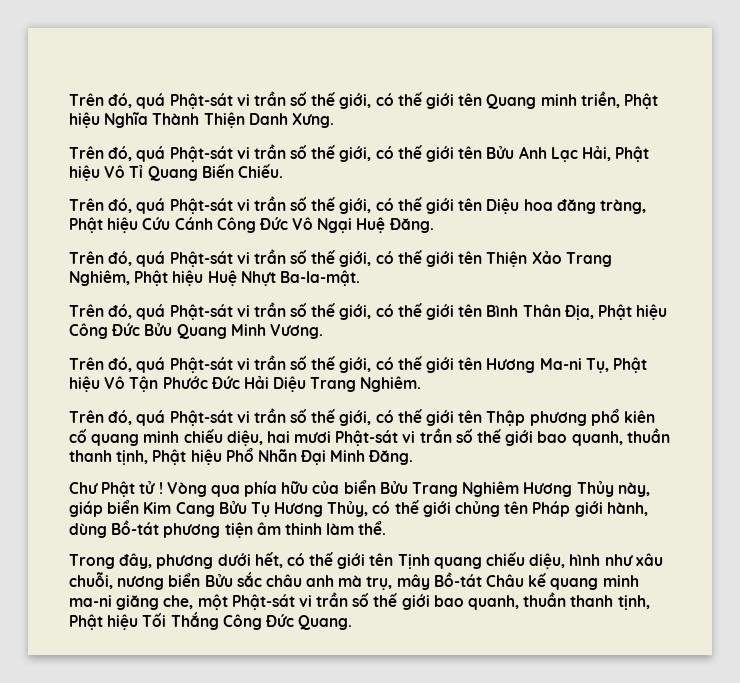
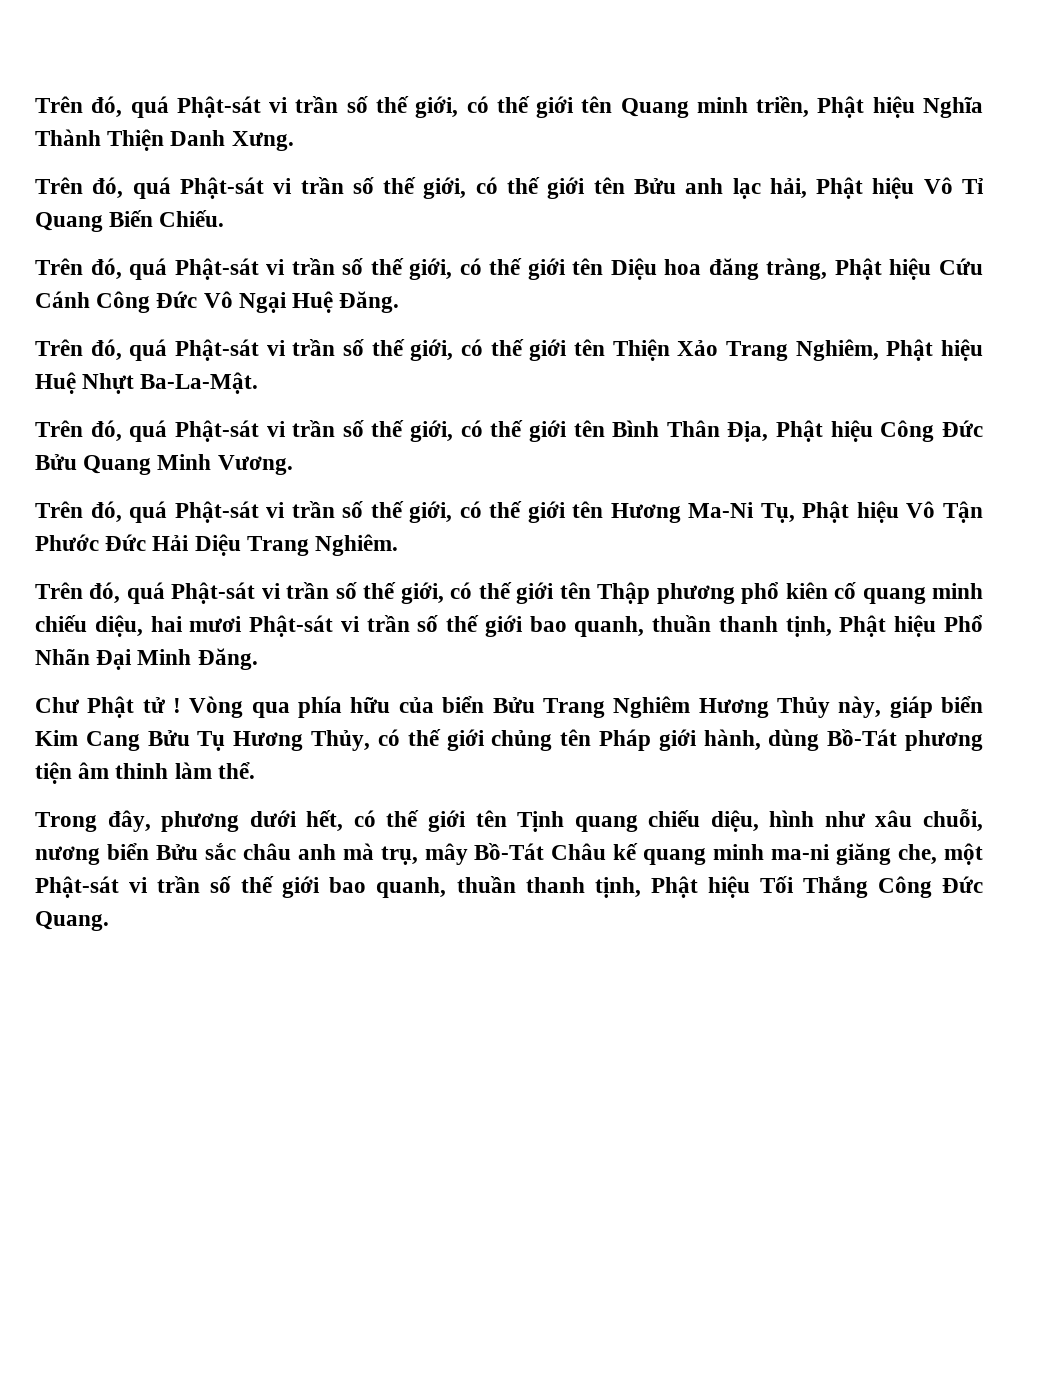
[518,146,611,162] Anh Lạc Hải, -> [685,178,807,199] anh lạc hải,
[279,270,360,286] Ba-la-mật. -> [140,372,259,394] Ba-La-Mật.
[539,358,582,370] Ma-ni -> [688,502,755,518] Ma-Ni
[111,520,160,535] Bồ-tát -> [827,729,898,746] Bồ-Tát
[433,572,482,587] Bồ-tát -> [474,843,545,860] Bồ-Tát

